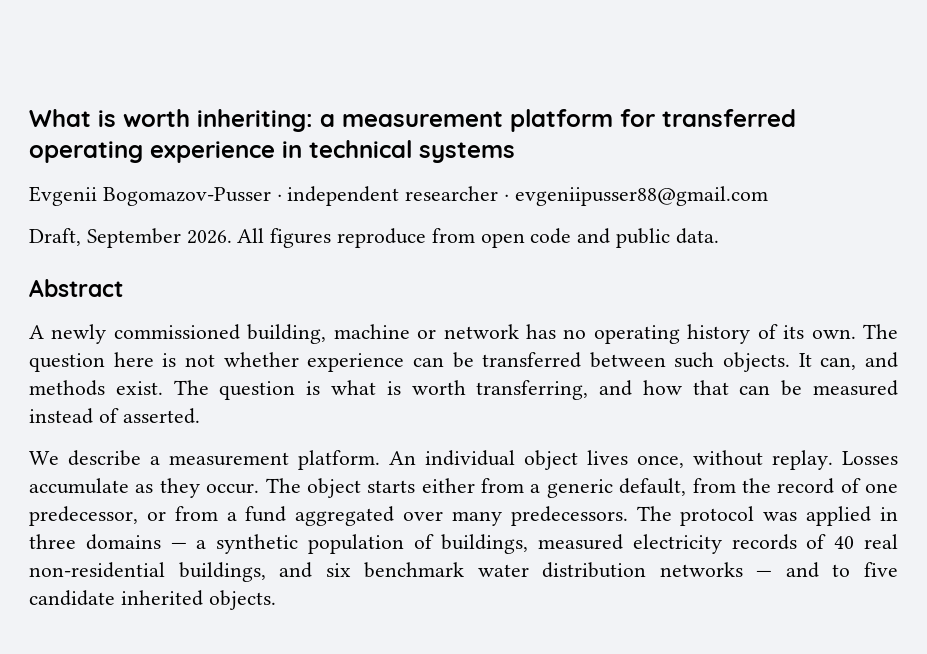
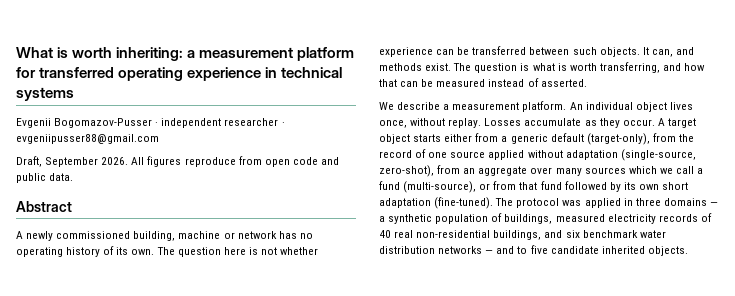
[265,478,301,493] The -> [657,118,696,128] A target
[619,478,687,496] default, -> [550,133,650,145] default (target-only),
[29,506,628,526] predecessor, or from a fund aggregated over many predecessors. -> [450,149,696,161] [379,165,704,177] [379,181,689,193] [379,197,494,209] source applied without adaptation (single-source, zero-shot), from an aggregate over many sources which we call a fund (multi-source), or from that fund followed by its own short adaptation (fine-tuned).

